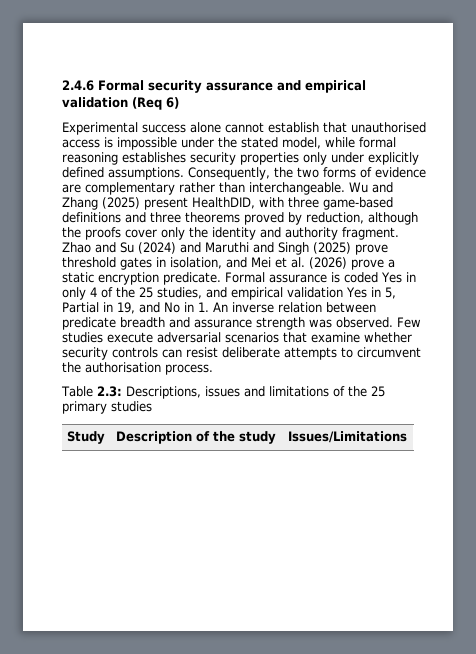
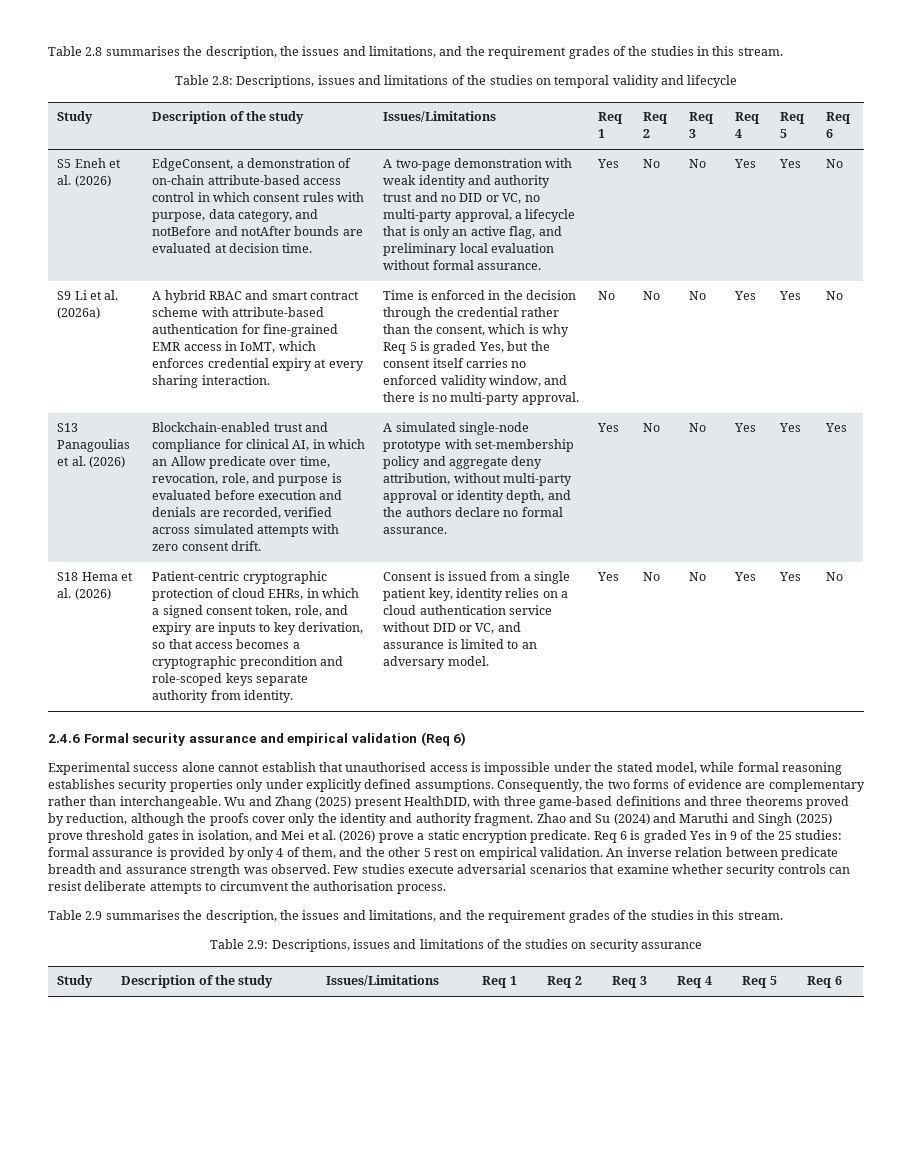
(62, 85) none -> [48,46,783,59] [174,75,738,88] [57,111,94,124] [152,111,305,124] [383,111,497,122] [598,112,624,124] [598,129,606,138] [643,112,669,124] [643,129,651,138] [689,112,715,124] [689,129,697,138] [735,112,761,124] [735,129,743,138] [780,112,806,124] [780,129,788,138] [826,112,852,124] [826,129,834,138] [57,158,122,168] [57,175,111,187] [152,158,352,171] [152,175,342,185] [152,192,365,202] [152,209,319,222] [152,226,363,236] [152,243,313,253] [383,158,573,171] [383,175,551,188] [383,192,540,204] [383,209,576,222] [383,226,562,239] [383,243,555,256] [383,260,542,270] [597,159,620,168] [643,159,661,168] [689,159,707,168] [734,159,757,168] [779,159,802,168] [826,159,844,168] [57,290,119,300] [57,307,101,319] [152,290,360,303] [152,307,325,317] [152,324,339,337] [152,341,316,353] [152,358,364,371] [152,375,270,388] [383,290,577,300] [383,307,560,320] [383,324,570,337] [383,341,550,354] [383,358,527,368] [383,375,568,388] [383,392,579,405] [598,291,616,300] [643,291,661,300] [689,291,707,300] [734,291,757,300] [779,291,802,300] [826,291,844,300] [57,423,79,432] [57,439,131,452] [57,456,126,468] [152,422,329,432] [152,439,366,452] [152,456,330,469] [152,473,342,486] [152,490,343,500] [152,507,333,519] [152,524,340,537] [152,541,262,551] [383,422,530,435] [383,439,575,452] [383,456,543,469] [383,473,573,486] [383,490,571,503] [383,507,563,517] [383,527,448,534] [597,423,620,432] [643,423,661,432] [689,423,707,432] [734,423,757,432] [779,423,802,432] [825,423,848,432] [57,572,134,581] [57,588,111,600] [152,571,327,584] [152,588,360,601] [152,605,349,618] [152,622,364,635] [152,639,300,649] [152,656,344,669] [152,673,309,686] [152,690,294,703] [383,571,571,584] [383,588,569,601] [383,605,553,615] [383,622,521,634] [383,639,537,649] [383,656,489,669] [597,572,620,581] [643,572,661,581] [689,572,707,581] [734,572,757,581] [779,572,802,581] [826,572,844,581] Table 2.8 summarises the description, the issues and limitations, and the requirement grades of the studies in this stream. // Table 2.8: Descriptions, issues and limitations of the studies on temporal validity and lifecycle // Study | Description of the study | Issues/Limitations | Req 1 | Req 2 | Req 3 | Req 4 | Req 5 | Req 6 // S5 Eneh et al. (2026) | EdgeConsent, a demonstration of on-chain attribute-based access control in which consent rules with purpose, data category, and notBefore and notAfter bounds are evaluated at decision time. | A two-page demonstration with weak identity and authority trust and no DID or VC, no multi-party approval, a lifecycle that is only an active flag, and preliminary local evaluation without formal assurance. | Yes | No | No | Yes | Yes | No // S9 Li et al. (2026a) | A hybrid RBAC and smart contract scheme with attribute-based authentication for fine-grained EMR access in IoMT, which enforces credential expiry at every sharing interaction. | Time is enforced in the decision through the credential rather than the consent, which is why Req 5 is graded Yes, but the consent itself carries no enforced validity window, and there is no multi-party approval. | No | No | No | Yes | Yes | No // S13 Panagoulias et al. (2026) | Blockchain-enabled trust and compliance for clinical AI, in which an Allow predicate over time, revocation, role, and purpose is evaluated before execution and denials are recorded, verified across simulated attempts with zero consent drift. | A simulated single-node prototype with set-membership policy and aggregate deny attribution, without multi-party approval or identity depth, and the authors declare no formal assurance. | Yes | No | No | Yes | Yes | Yes // S18 Hema et al. (2026) | Patient-centric cryptographic protection of cloud EHRs, in which a signed consent token, role, and expiry are inputs to key derivation, so that access becomes a cryptographic precondition and role-scoped keys separate authority from identity. | Consent is issued from a single patient key, identity relies on a cloud authentication service without DID or VC, and assurance is limited to an adversary model. | Yes | No | No | Yes | Yes | No //
[225,272,416,283] [62,287,396,300] [62,302,209,314] Formal assurance is coded Yes in only 4 of the 25 studies, and empirical validation Yes in 5, Partial in 19, and No in 1. -> [593,830,843,843] [48,847,603,860] Req 6 is graded Yes in 9 of the 25 studies: formal assurance is provided by only 4 of them, and the other 5 rest on empirical validation.
[96,386,385,399] [62,401,152,414] [67,431,106,444] [116,431,277,444] [288,431,408,443] 2.3: Descriptions, issues and limitations of the 25 primary studies // Study | Description of the study | Issues/Limitations -> [85,910,783,923] [209,939,703,952] [57,975,94,988] [121,975,274,988] [326,975,440,986] [482,976,517,988] [547,976,582,988] [612,976,647,988] [677,976,712,988] [742,976,777,988] [807,976,842,988] 2.9 summarises the description, the issues and limitations, and the requirement grades of the studies in this stream. // Table 2.9: Descriptions, issues and limitations of the studies on security assurance // Study | Description of the study | Issues/Limitations | Req 1 | Req 2 | Req 3 | Req 4 | Req 5 | Req 6

